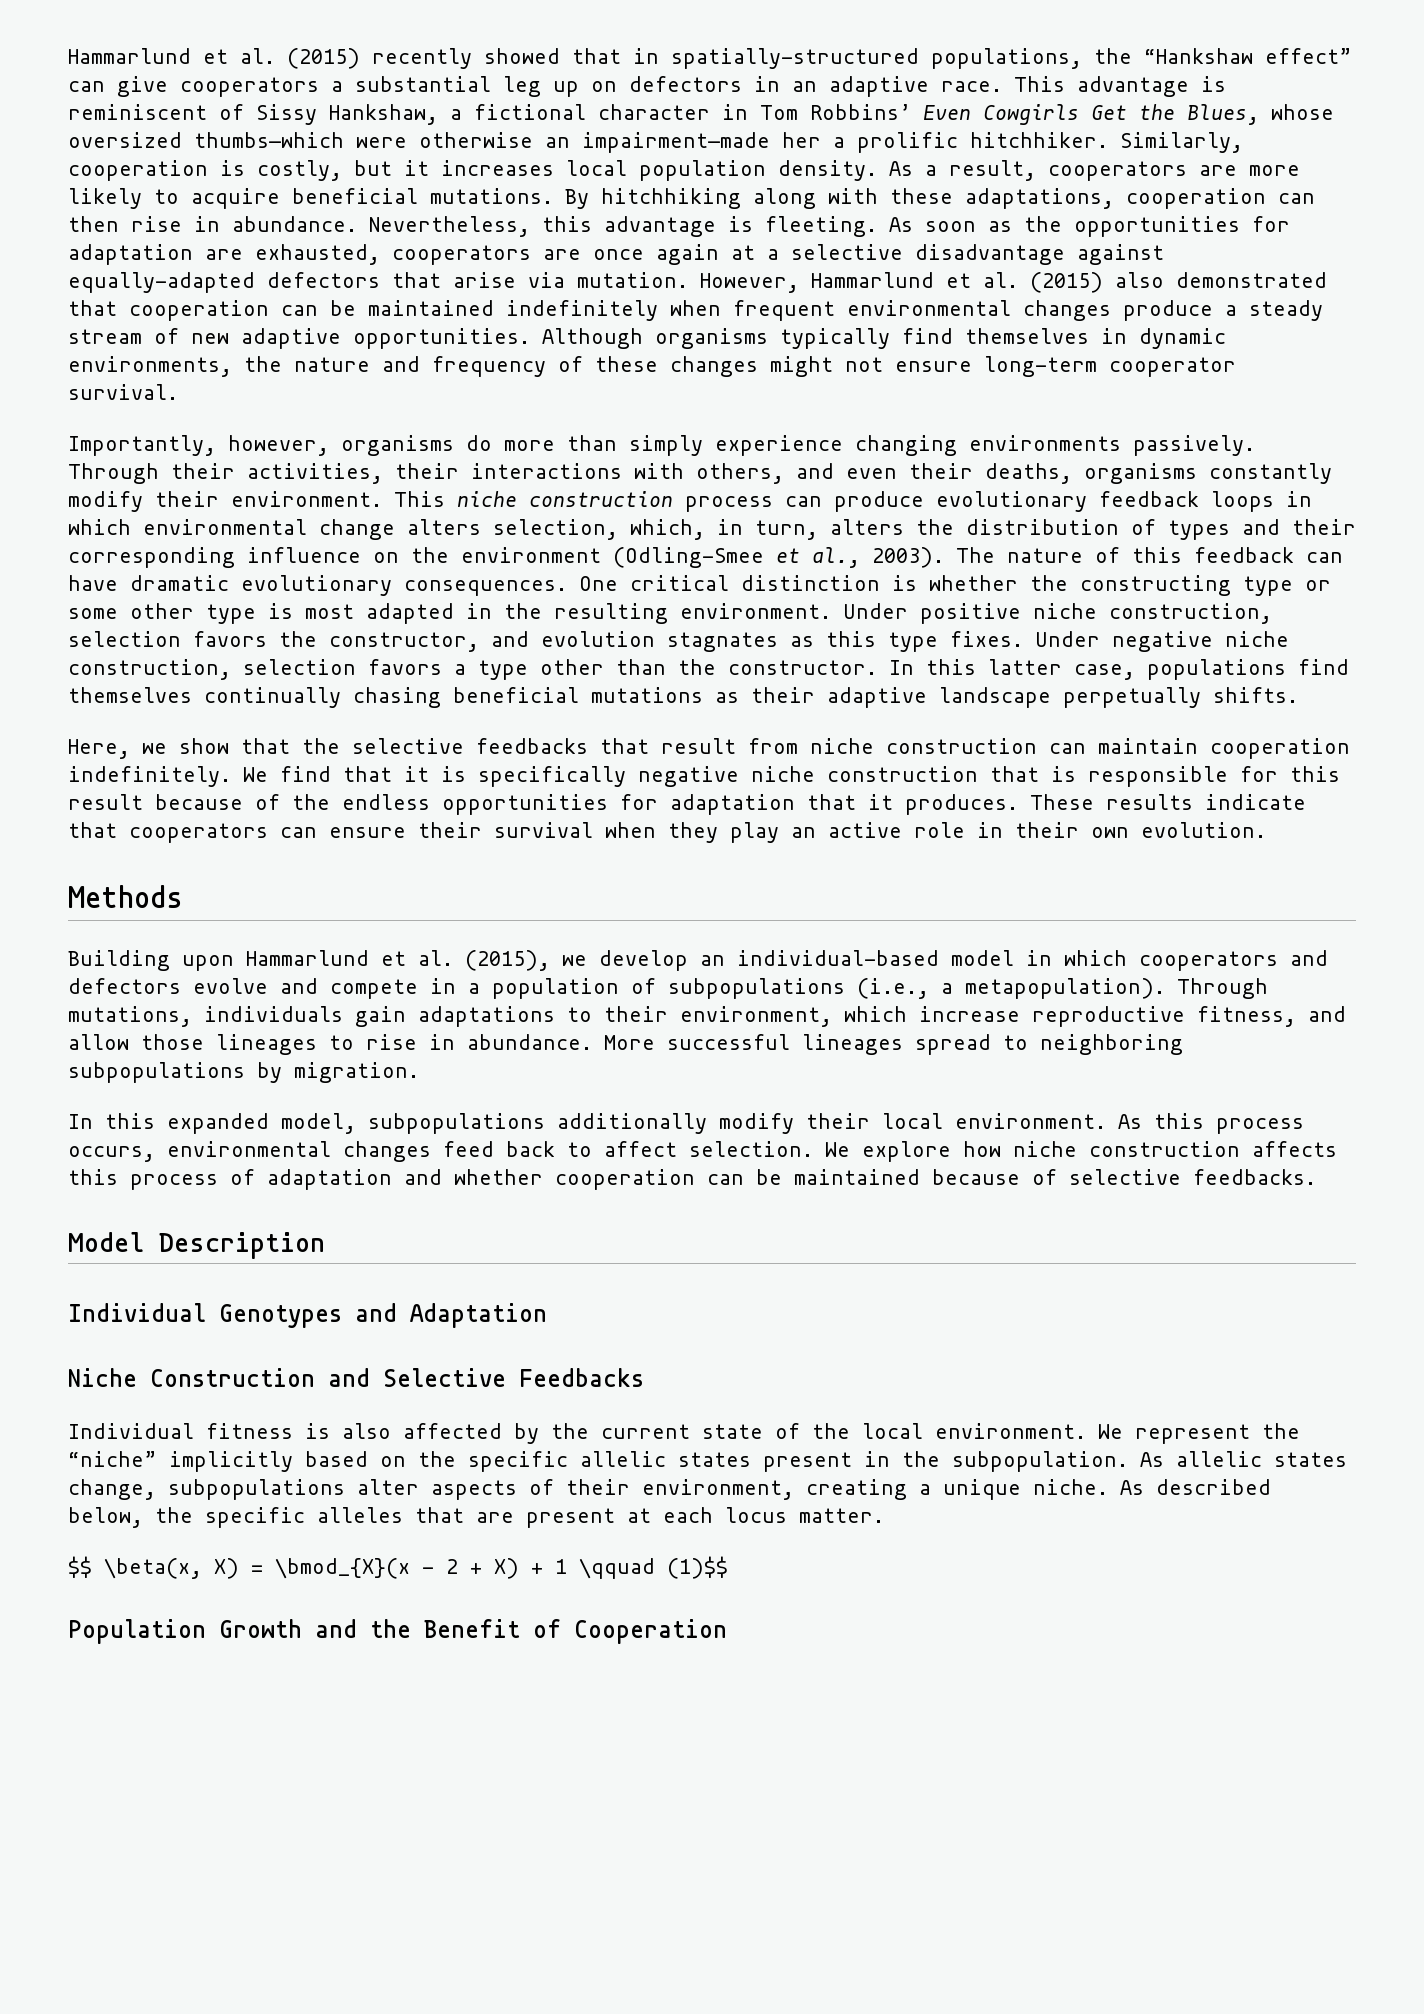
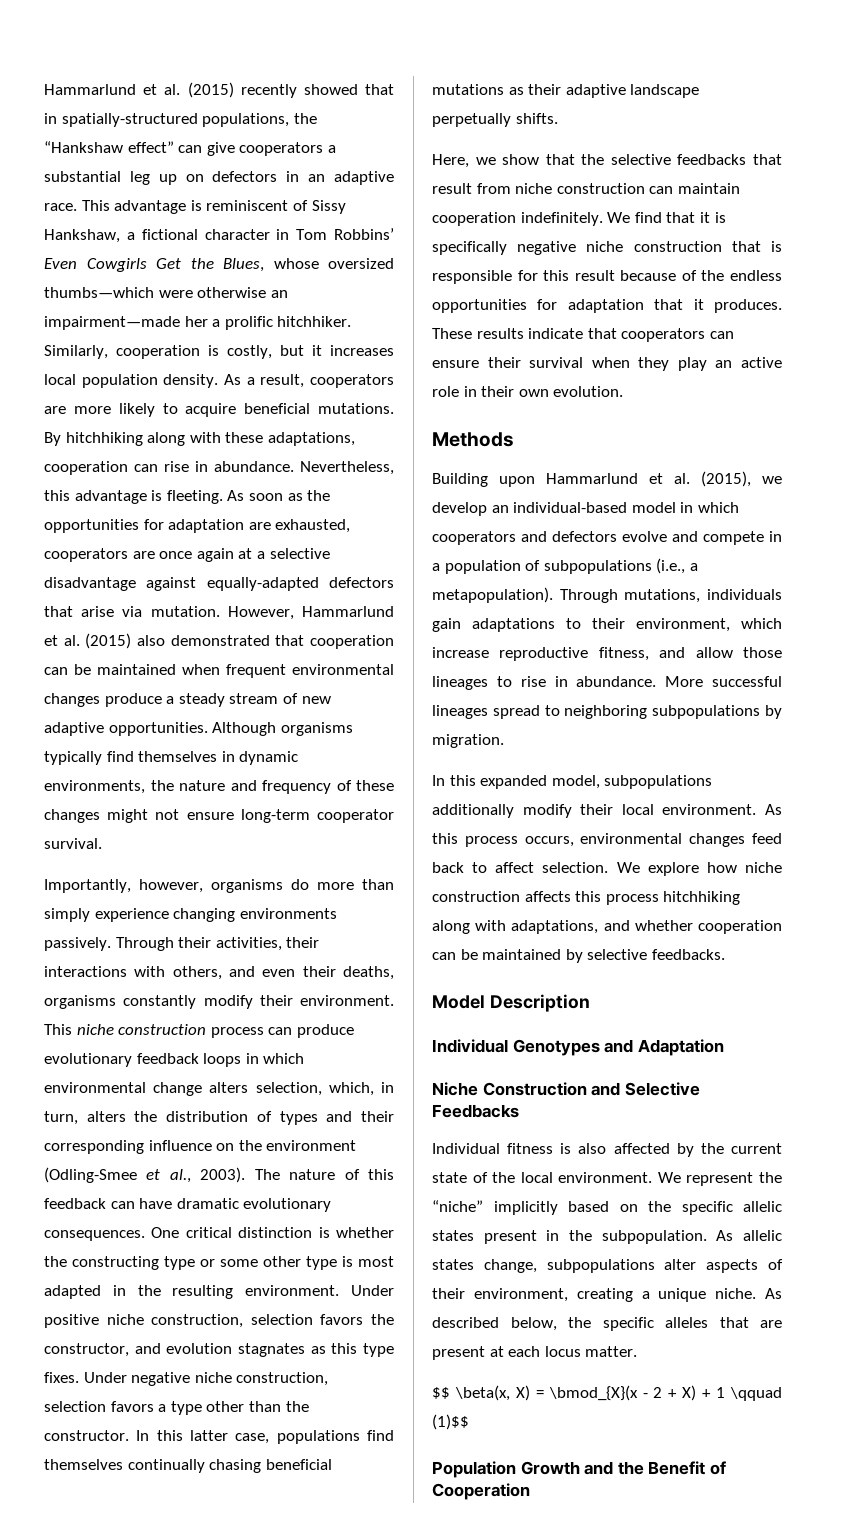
[68,216,119,232] then -> (158, 468) none
[506,300,658,321] indefinitely -> (176, 669) none
[230,1169,392,1190] of adaptation -> [663,891,741,905] [432,920,599,934] hitchhiking along with adaptations,
[932,1169,1057,1185] because of -> [565,949,583,963] by

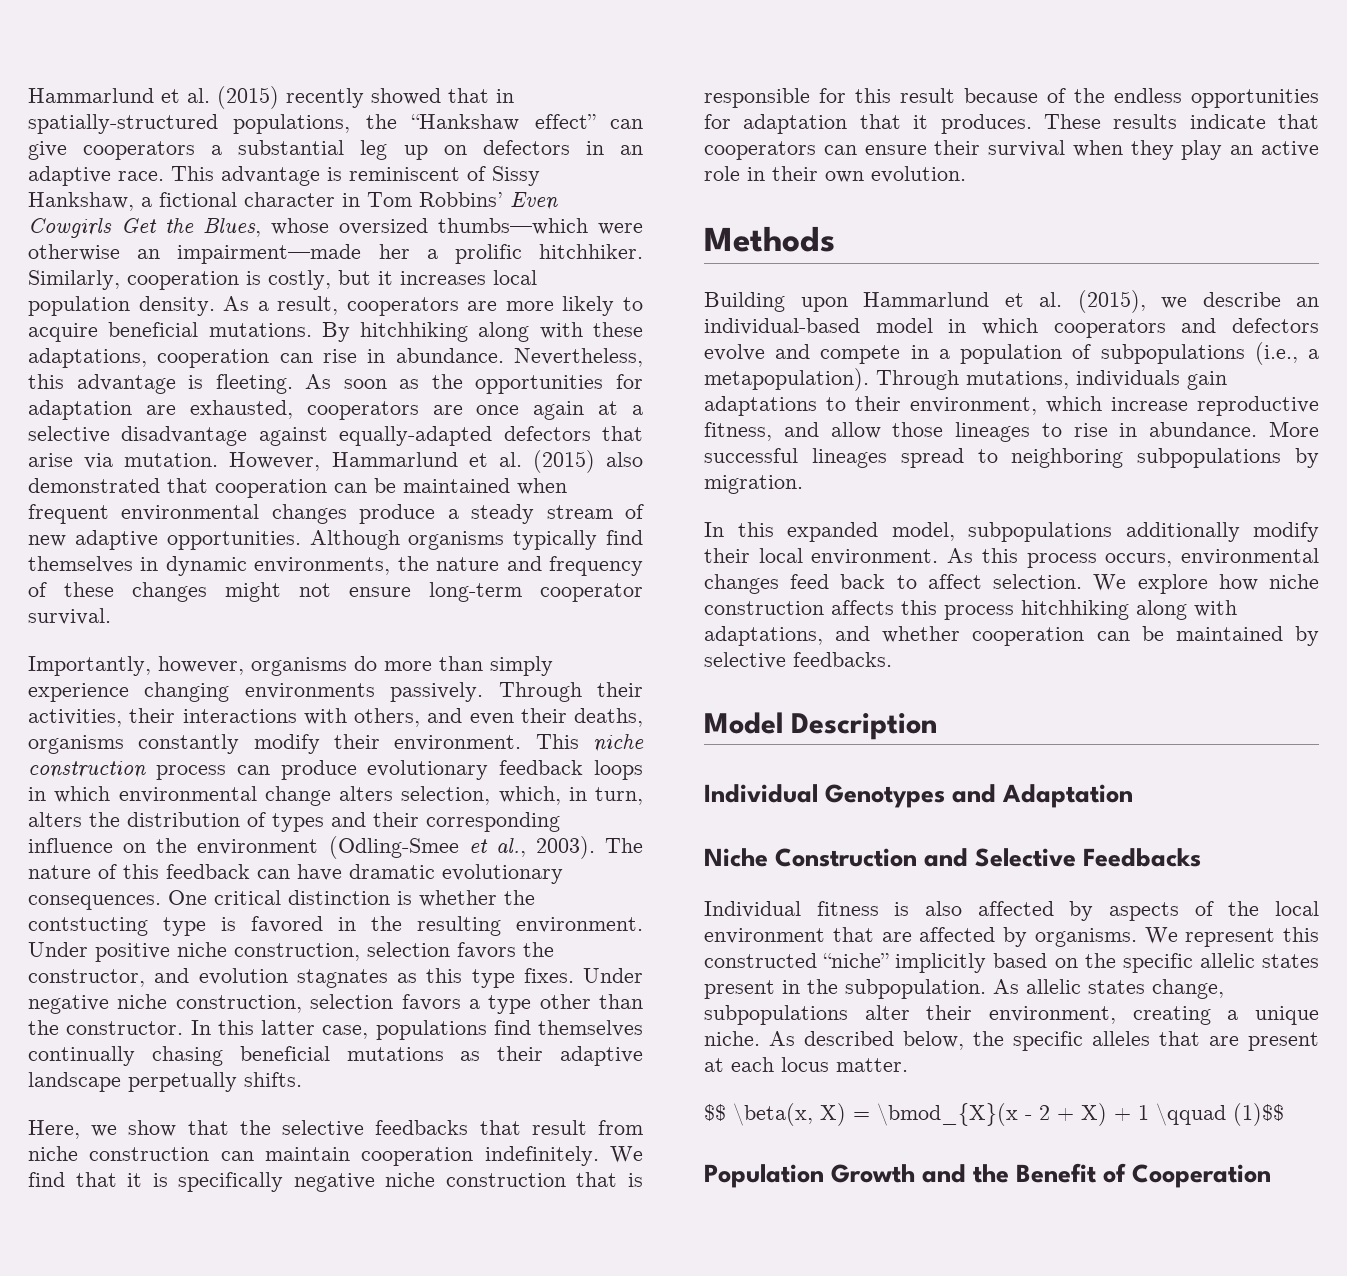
[72,1256,394,1270] [44,1285,101,1299] constructing type or some other type is most adapted -> [28,916,323,936] contstucting type is favored
[432,502,487,516] develop -> [1202,292,1281,307] describe
[700,1143,782,1154] [432,1172,782,1186] the current state of the local environment. We represent the -> [1109,901,1319,921] [704,927,1319,947] [704,953,817,968] aspects of the local environment that are affected by organisms. We represent this constructed
[706,1259,783,1273] aspects of -> (910, 1012) none

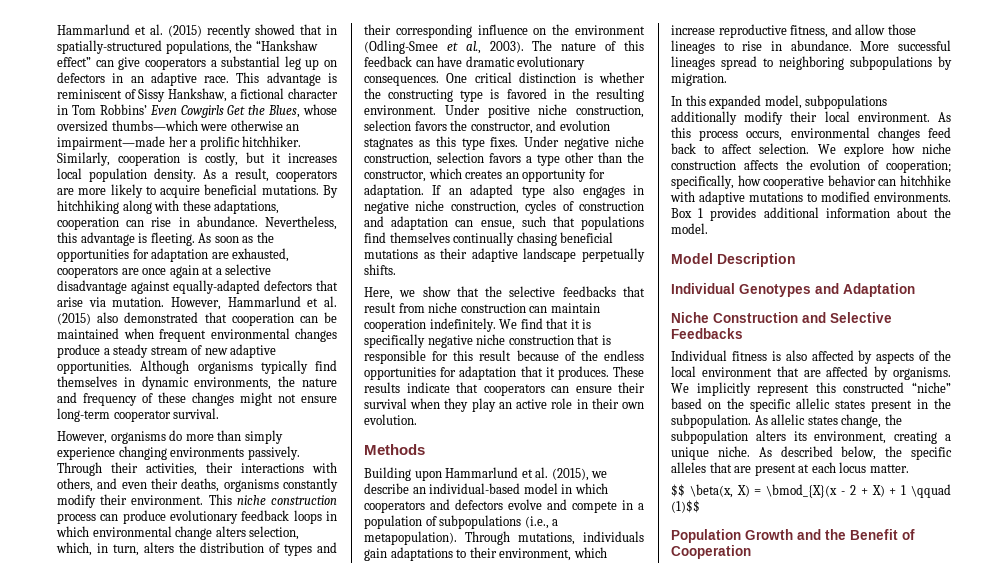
[28,656,244,676] Importantly, however, -> [57,431,107,444] However,
[28,917,148,936] contstucting -> [388,89,454,102] constructing
[66,1020,369,1039] constructor. In this latter case, -> [364,168,605,182] [364,184,644,198] [364,200,644,214] [364,216,575,230] constructor, which creates an opportunity for adaptation. If an adapted type also engages in negative niche construction, cycles of construction and adaptation can ensue, such that
[901,600,1237,620] [704,626,1319,646] [704,652,892,669] this process hitchhiking along with adaptations, and whether cooperation can be maintained by selective feedbacks. -> [785,159,951,173] [671,175,951,189] [670,191,951,205] [671,207,951,221] [671,223,708,234] the evolution of cooperation; specifically, how cooperative behavior can hitchhike with adaptive mutations to modified environments. Box 1 provides additional information about the model.
(1178, 935) none -> [696,382,751,396] implicitly
[895,953,987,973] implicitly -> (951, 387) none
[704,1005,973,1025] subpopulations alter their -> [884,414,902,425] [671,430,807,444] the subpopulation alters its

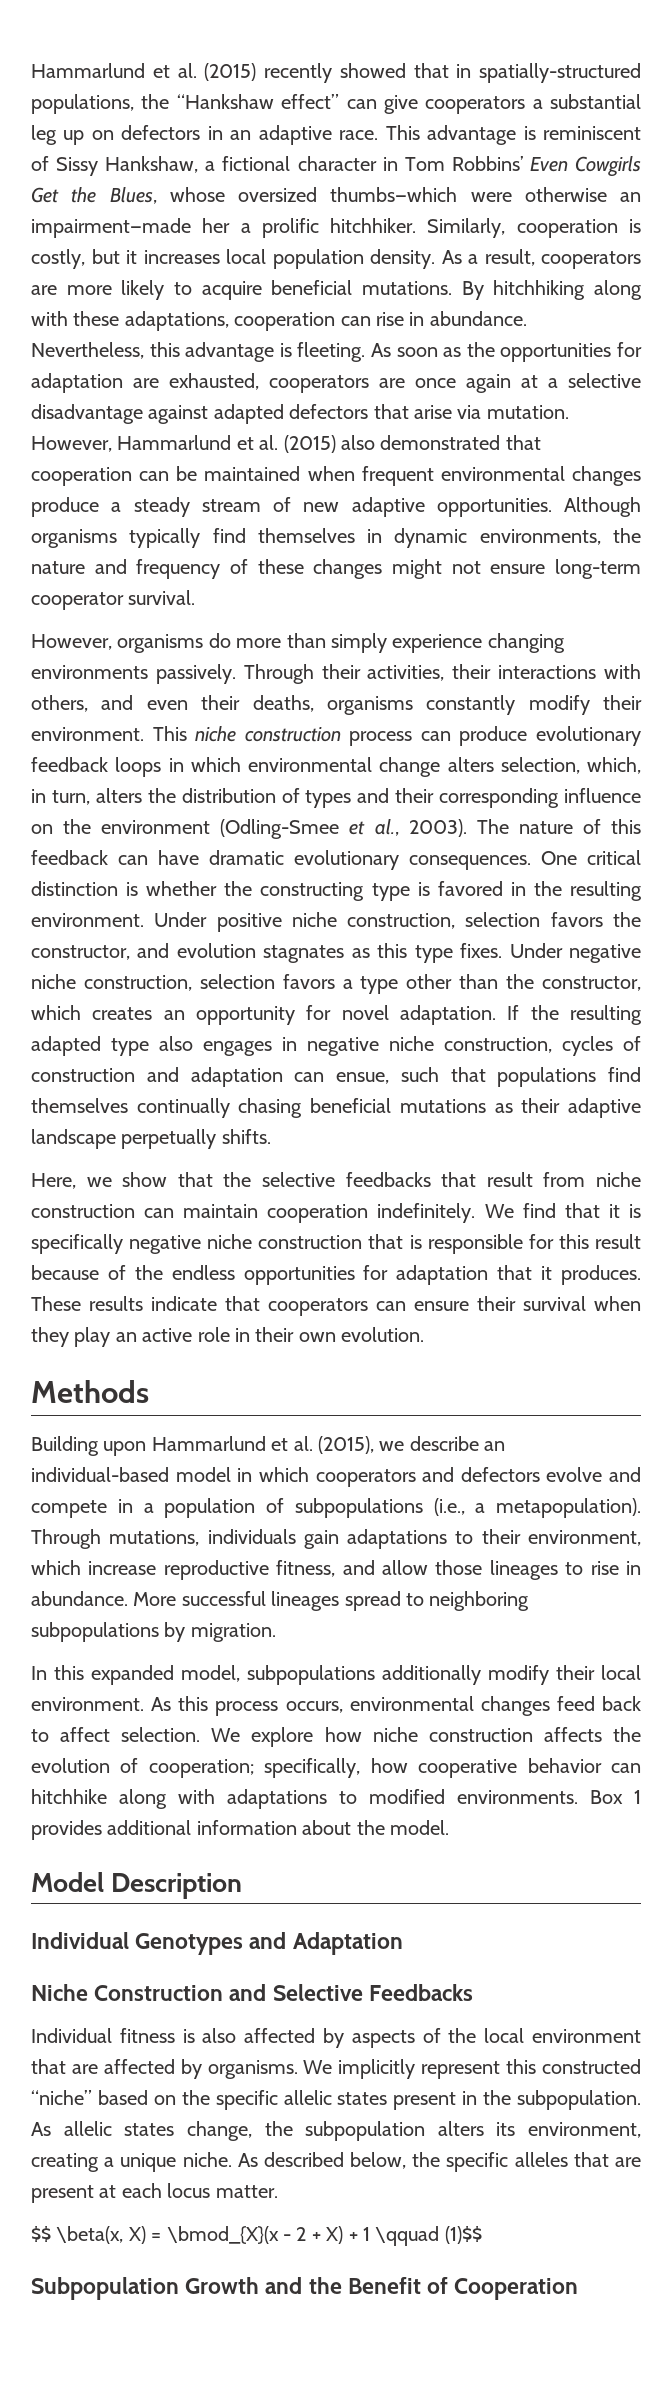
[173,280,260,294] equally-adapted -> [213,404,284,424] adapted
(605, 174) none -> [341,1005,389,1020] novel
[448,188,462,195] an -> [530,1005,642,1025] the resulting
[670,191,803,205] with adaptive mutations -> [119,1789,327,1809] along with adaptations
[671,529,741,543] Population -> [31,2277,179,2300] Subpopulation

